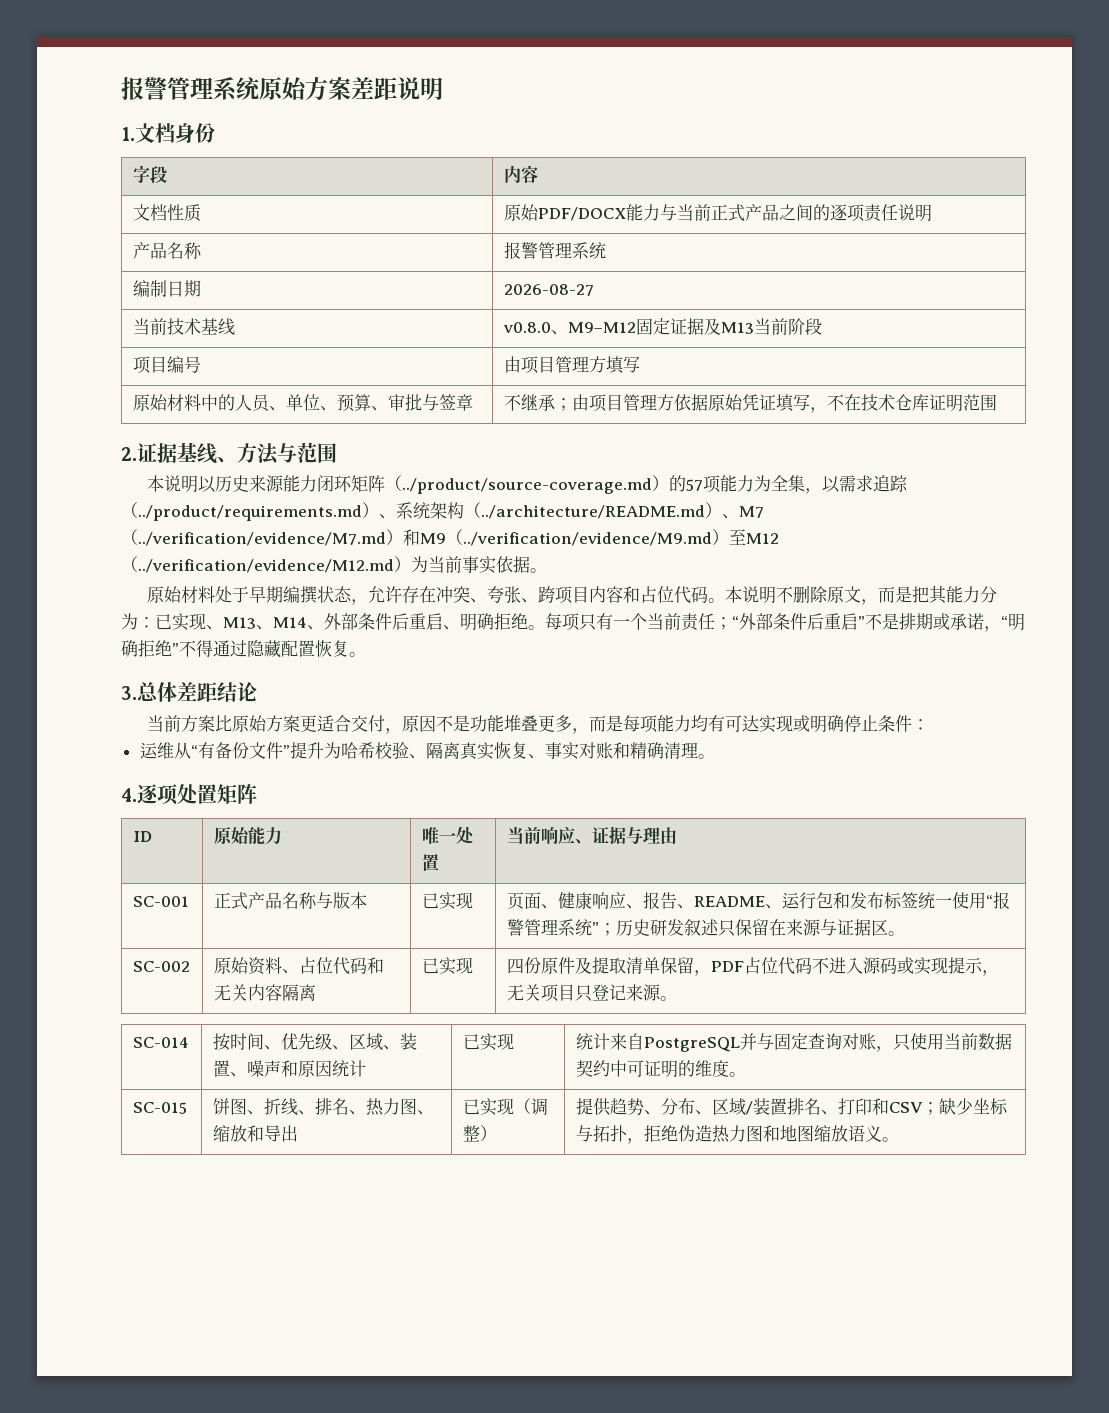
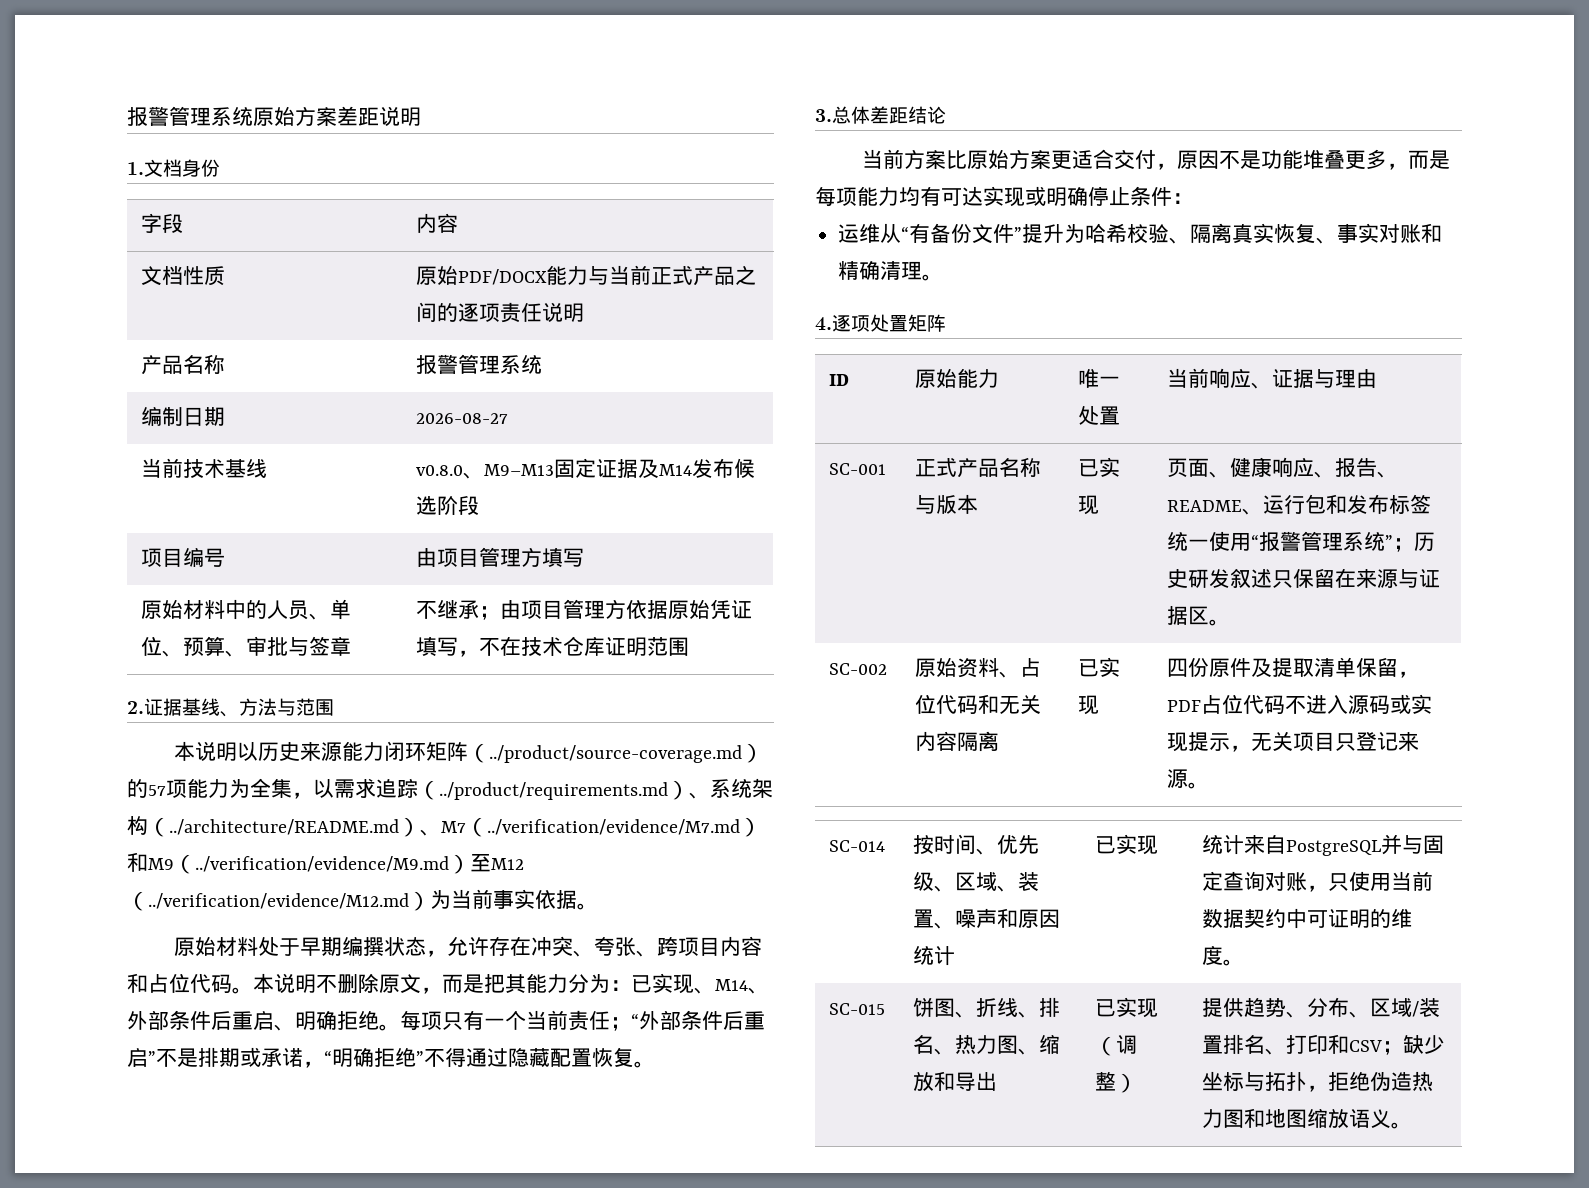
[567,322,636,333] M9–M12 -> [483,464,554,476] M9–M13
[720,318,788,335] M13当前 -> [658,458,755,478] [415,496,437,515] M14发布候选
[223,617,273,630] M13、 -> (715, 990) none

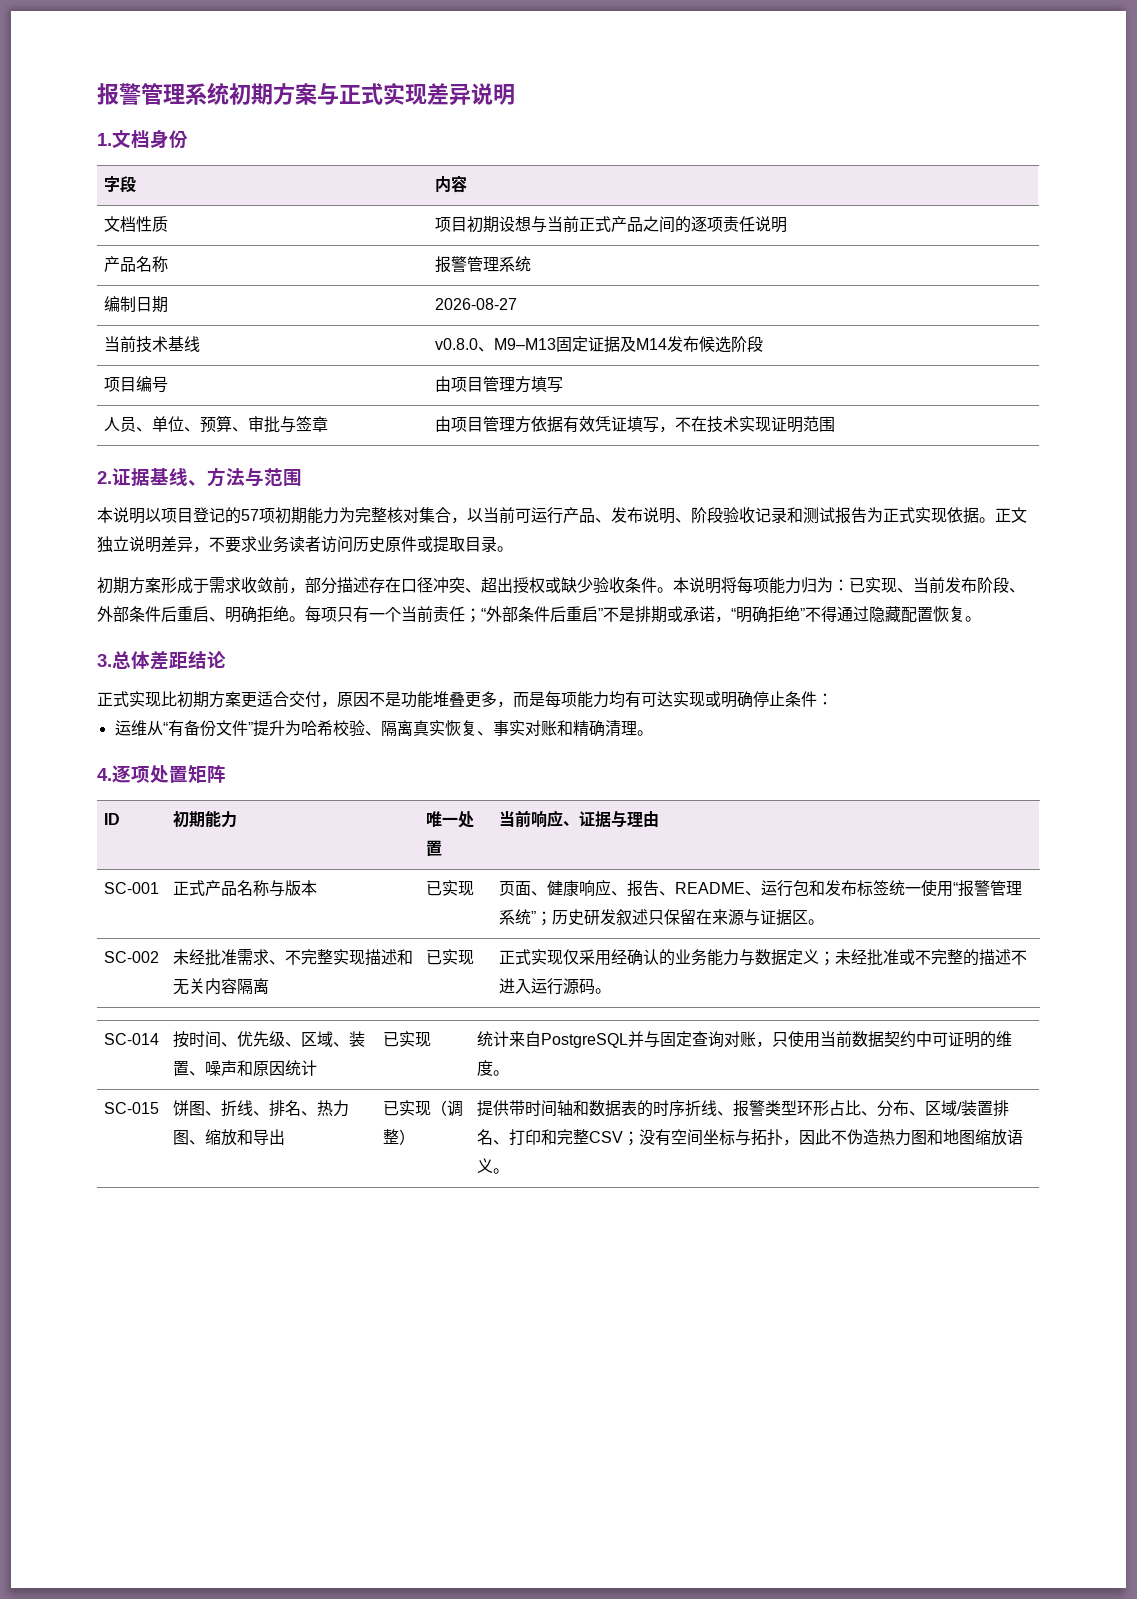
[127,106,379,127] 报警管理系统原始方案差距 -> [97,82,471,106] 报警管理系统初期方案与正式实现差异
[415,265,588,285] 原始PDF/DOCX能力 -> [434,216,531,233] 项目初期设想
[140,599,267,620] 原始材料中的 -> (563, 385) none
[415,600,500,620] 不继承； -> (328, 424) none
[667,599,710,619] 原始 -> [562,416,595,433] 有效
[562,636,605,656] 仓库 -> [738,416,771,432] 实现
[257,741,763,763] [127,778,773,800] [127,816,761,837] [127,852,524,874] [127,889,598,911] [173,936,762,957] [127,973,748,994] 历史来源能力闭环矩阵（../product/source-coverage.md）的57项能力为全集，以需求追踪（../product/requirements.md）、系统架构（../architecture/README.md）、M7（../verification/evidence/M7.md）和M9（../verification/evidence/M9.md）至M12（../verification/evidence/M12.md）为当前事实依据。 // 原始材料处于早期编撰状态，允许存在冲突、夸张、跨项目内容和占位代码。本说明不删除原文，而是把其能力分为：已实现、M14 -> [161,507,1027,524] [97,536,513,553] [97,577,1009,594] 项目登记的57项初期能力为完整核对集合，以当前可运行产品、发布说明、阶段验收记录和测试报告为正式实现依据。正文独立说明差异，不要求业务读者访问历史原件或提取目录。 // 初期方案形成于需求收敛前，部分描述存在口径冲突、超出授权或缺少验收条件。本说明将每项能力归为：已实现、当前发布阶段
[861,149,1009,169] 当前方案比原始 -> [97,691,209,708] 正式实现比初期
[914,368,957,388] 原始 -> [172,811,205,828] 初期
[914,657,1041,678] [914,694,978,714] 原始资料、占位代码 -> [172,949,397,966] 未经批准需求、不完整实现描述
[1166,657,1419,678] [1166,694,1432,714] [1166,731,1419,752] [1166,769,1188,788] 四份原件及提取清单保留，PDF占位代码不进入源码或实现提示，无关项目只登记来源 -> [498,949,1027,966] [498,978,595,995] 正式实现仅采用经确认的业务能力与数据定义；未经批准或不完整的描述不进入运行源码
[1243,997,1286,1018] 趋势 -> [508,1100,861,1117] 带时间轴和数据表的时序折线、报警类型环形占比
[1348,1034,1445,1055] CSV；缺少 -> [556,1129,703,1146] 完整CSV；没有空间
[1327,1071,1370,1091] 拒绝 -> [798,1129,847,1145] 因此不

